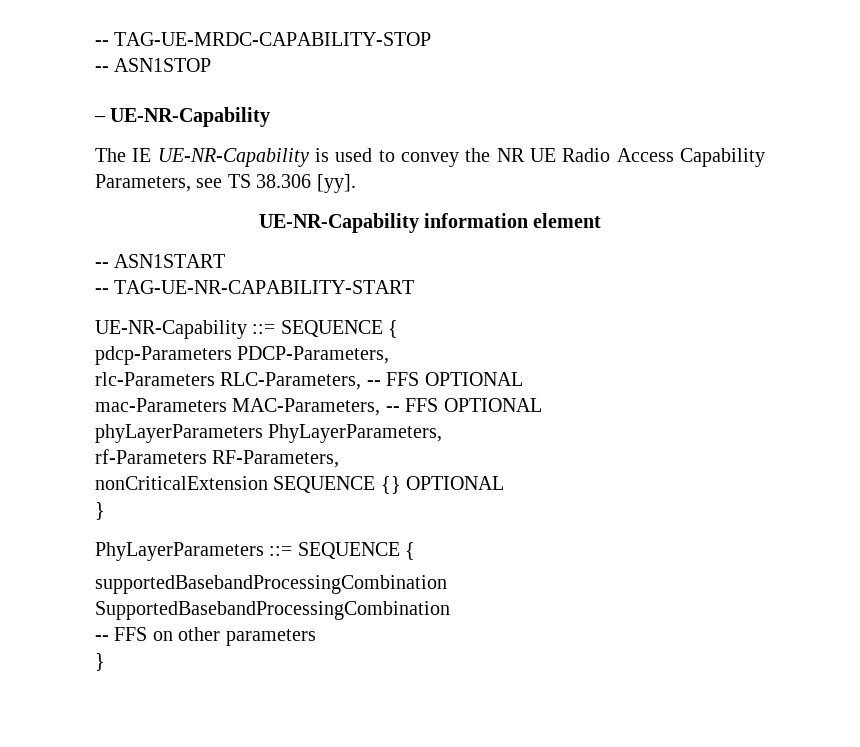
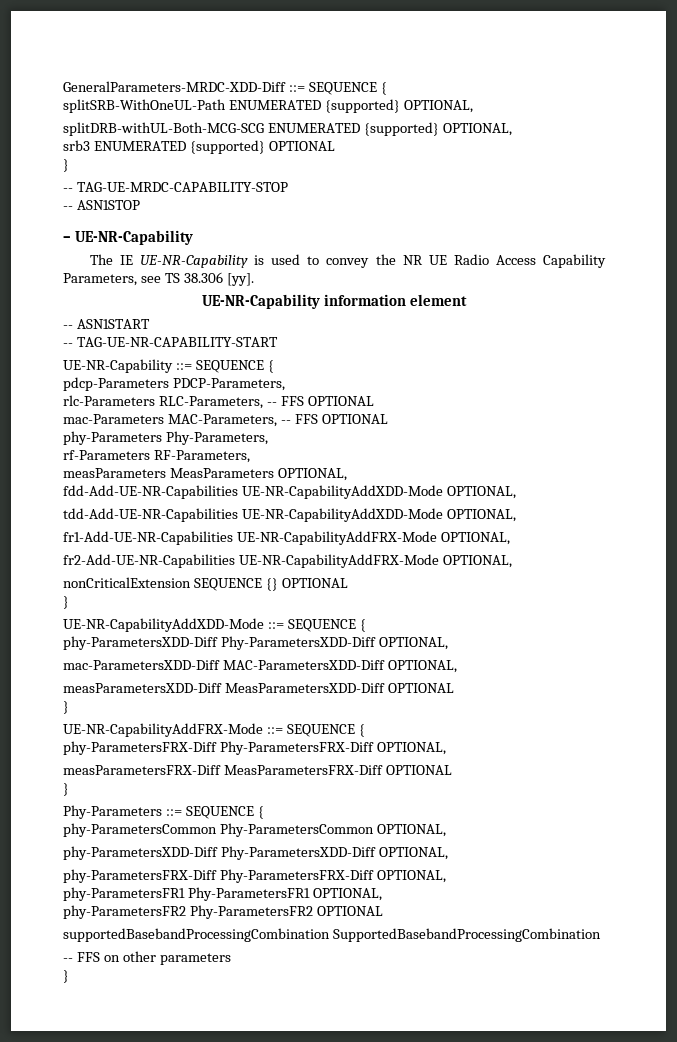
(95, 43) none -> [63,81,387,95] [63,99,473,113] [63,122,512,136] [63,140,335,154] [63,159,69,172] GeneralParameters-MRDC-XDD-Diff ::= SEQUENCE { // splitSRB-WithOneUL-Path ENUMERATED {supported} OPTIONAL, // splitDRB-withUL-Both-MCG-SCG ENUMERATED {supported} OPTIONAL, // srb3 ENUMERATED {supported} OPTIONAL // } //
[95,424,443,443] phyLayerParameters PhyLayerParameters, -> [63,431,268,445] phy-Parameters Phy-Parameters,
(340, 459) none -> [63,468,347,481] [63,485,516,499] [63,508,516,522] [63,531,510,545] [63,554,512,568] // measParameters MeasParameters OPTIONAL, // fdd-Add-UE-NR-Capabilities UE-NR-CapabilityAddXDD-Mode OPTIONAL, // tdd-Add-UE-NR-Capabilities UE-NR-CapabilityAddXDD-Mode OPTIONAL, // fr1-Add-UE-NR-Capabilities UE-NR-CapabilityAddFRX-Mode OPTIONAL, // fr2-Add-UE-NR-Capabilities UE-NR-CapabilityAddFRX-Mode OPTIONAL,
[95,542,416,561] PhyLayerParameters ::= SEQUENCE { -> [63,618,366,632] [63,636,448,650] [63,660,457,673] [63,683,454,693] [63,701,69,714] [63,723,365,737] [63,741,446,755] [63,765,452,775] [63,783,69,796] [63,805,264,819] [63,823,446,837] [63,846,448,860] [63,869,446,883] [63,887,382,901] [63,905,383,919] UE-NR-CapabilityAddXDD-Mode ::= SEQUENCE { // phy-ParametersXDD-Diff Phy-ParametersXDD-Diff OPTIONAL, // mac-ParametersXDD-Diff MAC-ParametersXDD-Diff OPTIONAL, // measParametersXDD-Diff MeasParametersXDD-Diff OPTIONAL // } // UE-NR-CapabilityAddFRX-Mode ::= SEQUENCE { // phy-ParametersFRX-Diff Phy-ParametersFRX-Diff OPTIONAL, // measParametersFRX-Diff MeasParametersFRX-Diff OPTIONAL // } // Phy-Parameters ::= SEQUENCE { // phy-ParametersCommon Phy-ParametersCommon OPTIONAL, // phy-ParametersXDD-Diff Phy-ParametersXDD-Diff OPTIONAL, // phy-ParametersFRX-Diff Phy-ParametersFRX-Diff OPTIONAL, // phy-ParametersFR1 Phy-ParametersFR1 OPTIONAL, // phy-ParametersFR2 Phy-ParametersFR2 OPTIONAL

